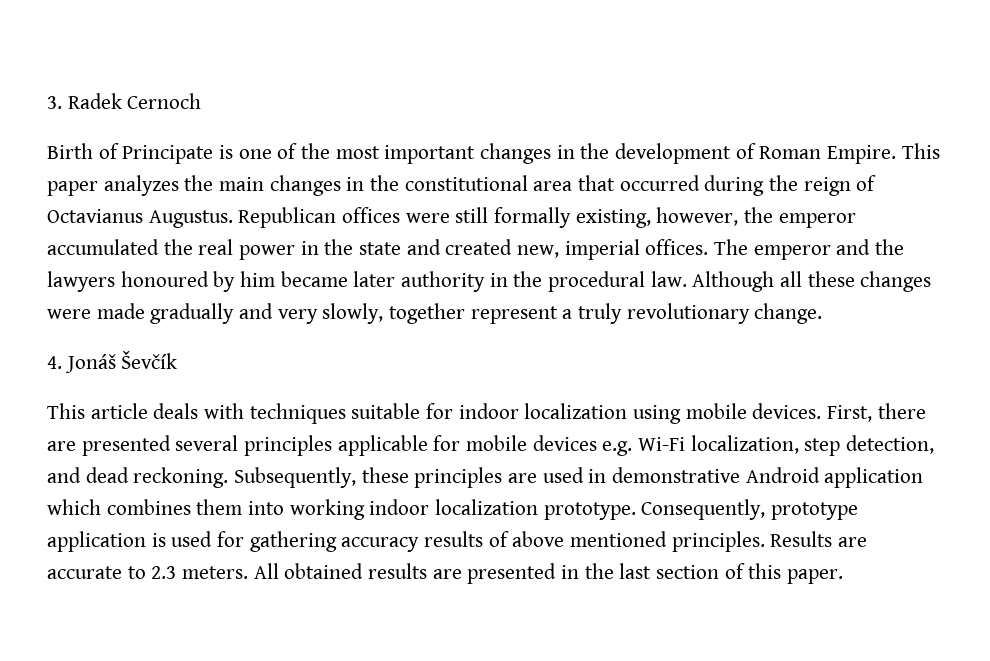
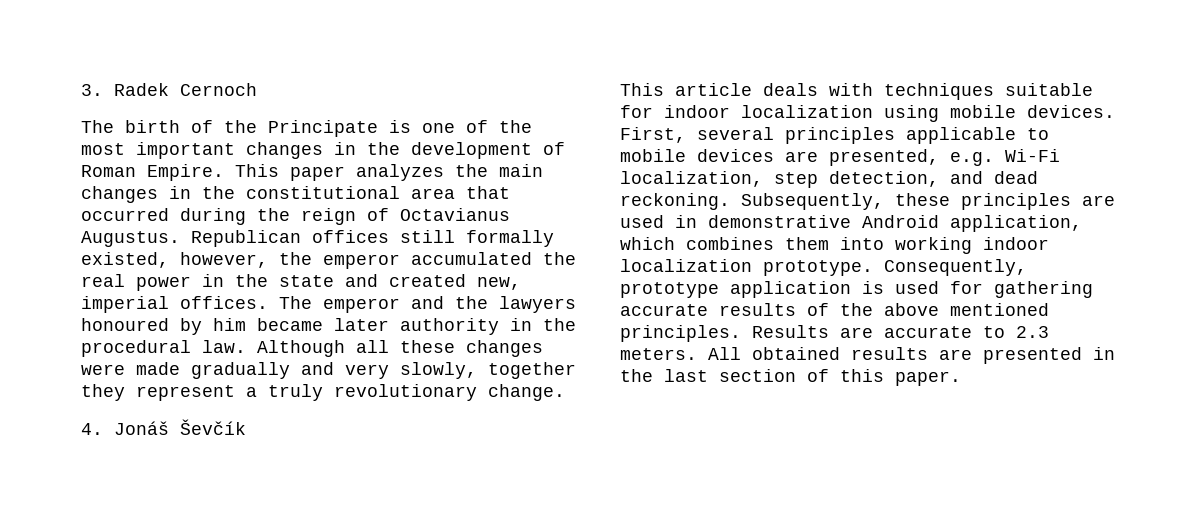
[47,143,119,159] Birth of -> [81,120,257,133] The birth of the
[405,213,450,223] were -> (389, 236) none
[575,209,651,228] existing, -> [81,252,169,268] existed,
(466, 313) none -> [81,384,125,401] they
[877,403,926,419] [47,435,171,456] there are presented -> (686, 135) none
[433,435,461,451] for -> [1027,128,1049,140] to
(597, 443) none -> [785,149,939,166] are presented,
[824,467,924,488] application -> [950,215,1082,232] application,
[341,537,420,552] accuracy -> [620,304,708,316] accurate
(509, 539) none -> [840,303,873,316] the

